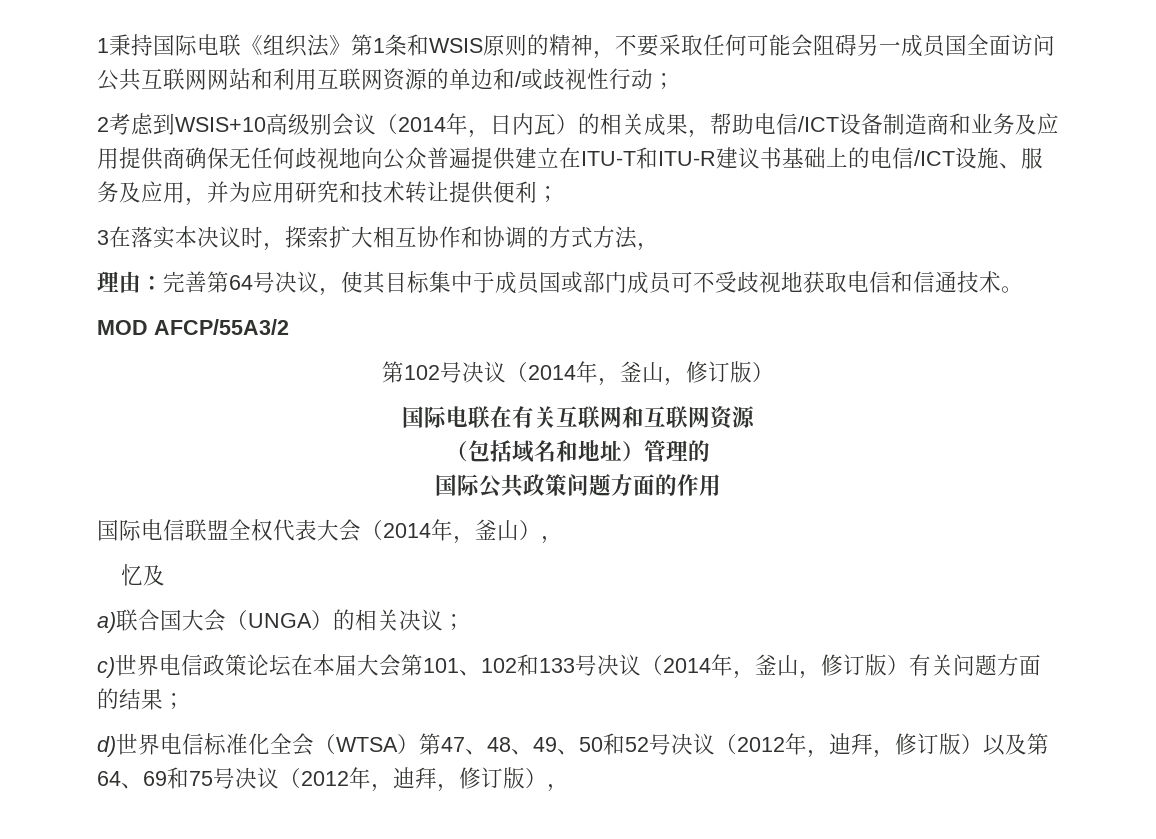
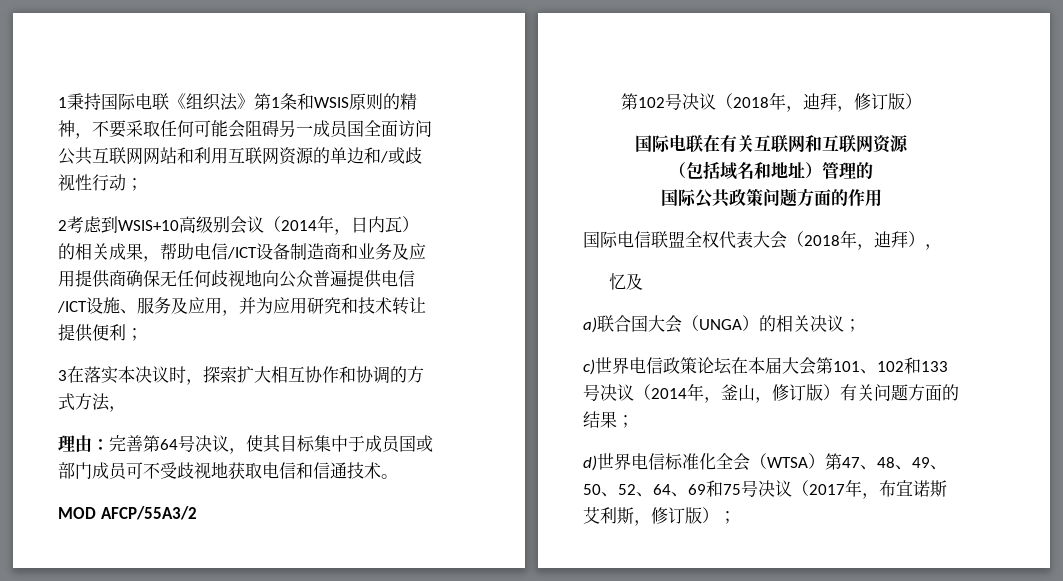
[515,147,870,169] 建立在ITU-T和ITU-R建议书基础上的 -> (382, 279) none
[528,361,664,386] 2014年，釜山 -> [732,92,837,112] 2018年，迪拜
[383,519,519,544] 2014年，釜山 -> [804,230,908,250] 2018年，迪拜
[603,733,1049,758] 和52号决议（2012年，迪拜，修订版）以及第 -> [601,484,653,497] 、52、
[301,767,569,792] 2012年，迪拜，修订版）， -> [809,479,947,499] [583,507,736,526] 2017年，布宜诺斯艾利斯，修订版）；

